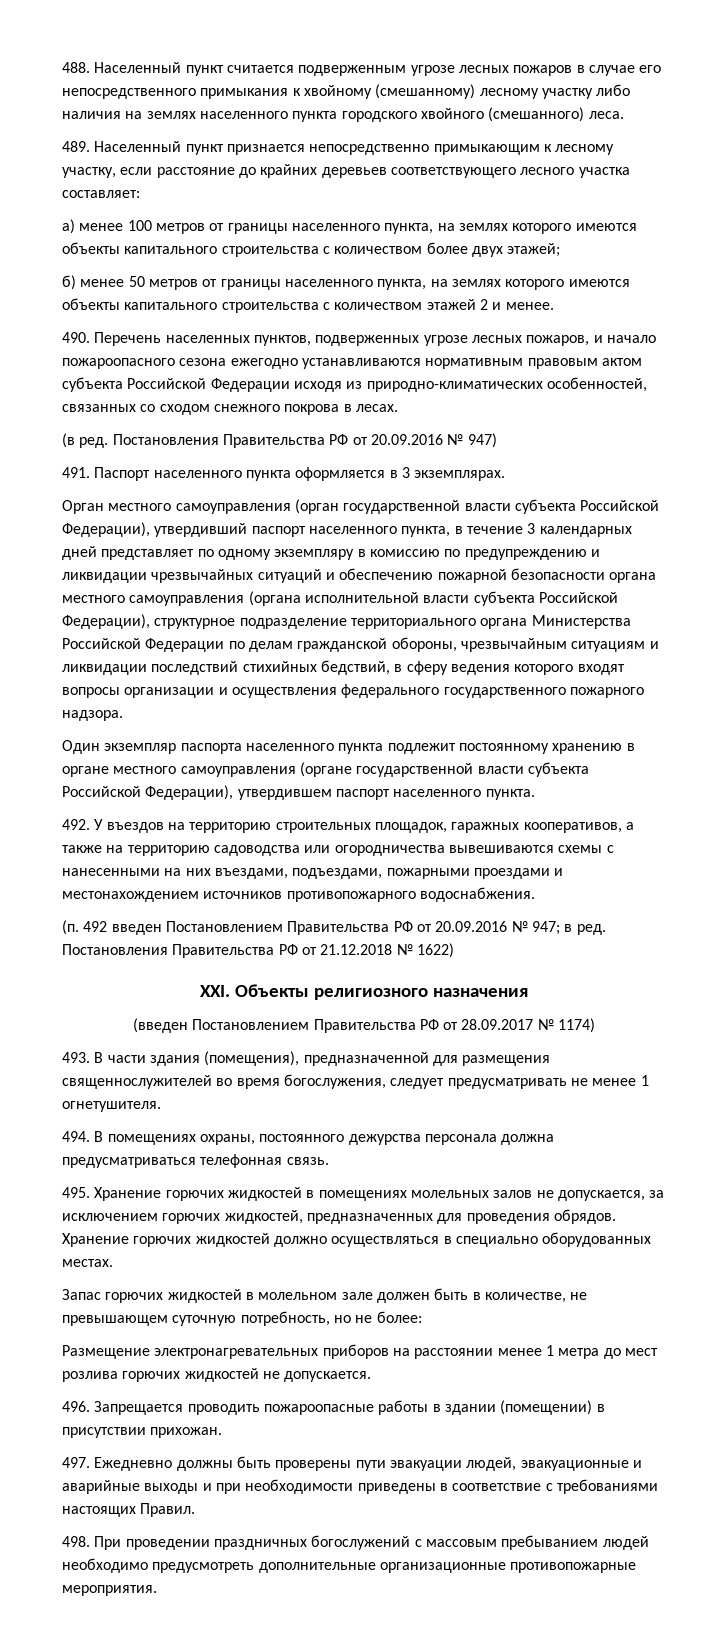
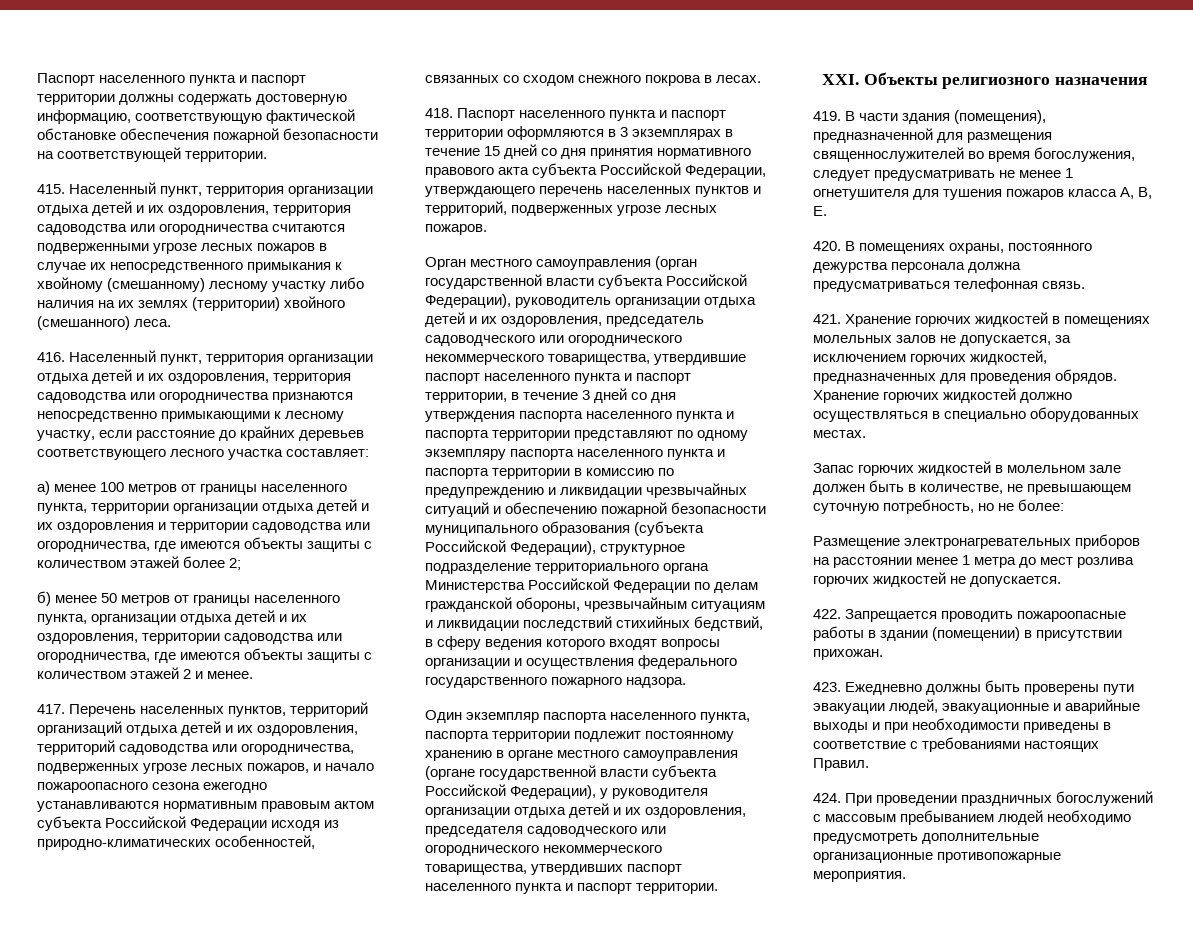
[62,62,407,76] 488. Населенный пункт считается подверженным -> [37,73,307,86] [37,94,348,105] [37,109,356,124] [37,128,379,143] [37,147,268,162] [37,182,374,197] [37,201,352,216] [37,224,346,235] [37,243,149,254] Паспорт населенного пункта и паспорт территории должны содержать достоверную информацию, соответствующую фактической обстановке обеспечения пожарной безопасности на соответствующей территории. // 415. Населенный пункт, территория организации отдыха детей и их оздоровления, территория садоводства или огородничества считаются подверженными
[639,65,662,73] его -> [90,262,107,270] их
[146,111,417,122] землях населенного пункта городского -> [118,297,281,311] их землях (территории)
[62,141,540,155] 489. Населенный пункт признается непосредственно примыкающим -> [37,350,374,365] [37,369,352,384] [37,392,354,403] [37,411,271,422] 416. Населенный пункт, территория организации отдыха детей и их оздоровления, территория садоводства или огородничества признаются непосредственно примыкающими
[437,223,637,234] [62,242,561,257] на землях которого имеются объекты капитального строительства с количеством более двух этажей; -> [91,499,370,514] [37,522,371,533] [37,537,373,552] [37,556,242,570] территории организации отдыха детей и их оздоровления и территории садоводства или огородничества, где имеются объекты защиты с количеством этажей более 2;
[430,279,630,290] [62,298,319,313] на землях которого имеются объекты капитального строительства -> [91,610,308,625] [37,633,343,644] [37,648,361,663] организации отдыха детей и их оздоровления, территории садоводства или огородничества, где имеются объекты защиты
[62,332,90,343] 490. -> [37,704,65,714] 417.
(311, 340) none -> [290,702,369,717] [37,721,359,736] [37,740,355,755] территорий организаций отдыха детей и их оздоровления, территорий садоводства или огородничества,
[62,433,497,448] [62,467,506,481] (в ред. Постановления Правительства РФ от 20.09.2016 № 947) // 491. Паспорт населенного пункта оформляется в 3 экземплярах. -> [425,108,727,121] [425,126,734,140] [425,144,752,159] [425,163,767,178] [425,186,762,197] [425,201,718,216] [425,224,487,235] 418. Паспорт населенного пункта и паспорт территории оформляются в 3 экземплярах в течение 15 дней со дня принятия нормативного правового акта субъекта Российской Федерации, утверждающего перечень населенных пунктов и территорий, подверженных угрозе лесных пожаров.
[154,523,632,537] [62,546,355,560] утвердивший паспорт населенного пункта, в течение 3 календарных дней представляет по одному экземпляру -> [515,297,757,308] [425,312,705,327] [425,335,683,346] [425,354,747,365] [425,373,692,384] [425,388,677,403] [425,411,735,422] [425,430,749,441] [425,449,726,460] [425,468,571,479] руководитель организации отдыха детей и их оздоровления, председатель садоводческого или огороднического некоммерческого товарищества, утвердившие паспорт населенного пункта и паспорт территории, в течение 3 дней со дня утверждения паспорта населенного пункта и паспорта территории представляют по одному экземпляру паспорта населенного пункта и паспорта территории
[609,572,657,583] [62,591,535,606] органа местного самоуправления (органа исполнительной власти субъекта -> [425,521,705,536] муниципального образования (субъекта
[338,743,384,754] пункта -> [700,712,751,723] [425,731,571,742] пункта, паспорта территории
[237,789,535,800] [62,819,634,833] [62,845,614,856] [62,868,564,879] [62,887,535,902] [62,920,606,935] [62,943,454,958] [200,984,528,1000] [132,1018,596,1033] [62,1052,90,1063] утвердившем паспорт населенного пункта. // 492. У въездов на территорию строительных площадок, гаражных кооперативов, а также на территорию садоводства или огородничества вывешиваются схемы с нанесенными на них въездами, подъездами, пожарными проездами и местонахождением источников противопожарного водоснабжения. // (п. 492 введен Постановлением Правительства РФ от 20.09.2016 № 947; в ред. Постановления Правительства РФ от 21.12.2018 № 1622) // XXI. Объекты религиозного назначения // (введен Постановлением Правительства РФ от 28.09.2017 № 1174) // 493. -> [600,788,709,799] [425,803,747,818] [425,826,667,837] [425,845,663,856] [425,864,683,875] [425,883,719,894] [821,72,1148,89] [813,111,841,121] у руководителя организации отдыха детей и их оздоровления, председателя садоводческого или огороднического некоммерческого товарищества, утвердивших паспорт населенного пункта и паспорт территории. // XXI. Объекты религиозного назначения // 419.
[62,1101,161,1112] [62,1131,90,1142] огнетушителя. // 494. -> [813,187,1153,200] [813,206,827,216] [813,241,841,251] огнетушителя для тушения пожаров класса A, B, E. // 420.
[62,1187,90,1198] 495. -> [813,314,841,324] 421.
[62,1401,90,1412] 496. -> [813,609,841,619] 422.
[62,1457,90,1468] 497. -> [813,682,841,692] 423.
[62,1536,90,1547] 498. -> [813,793,841,803] 424.

